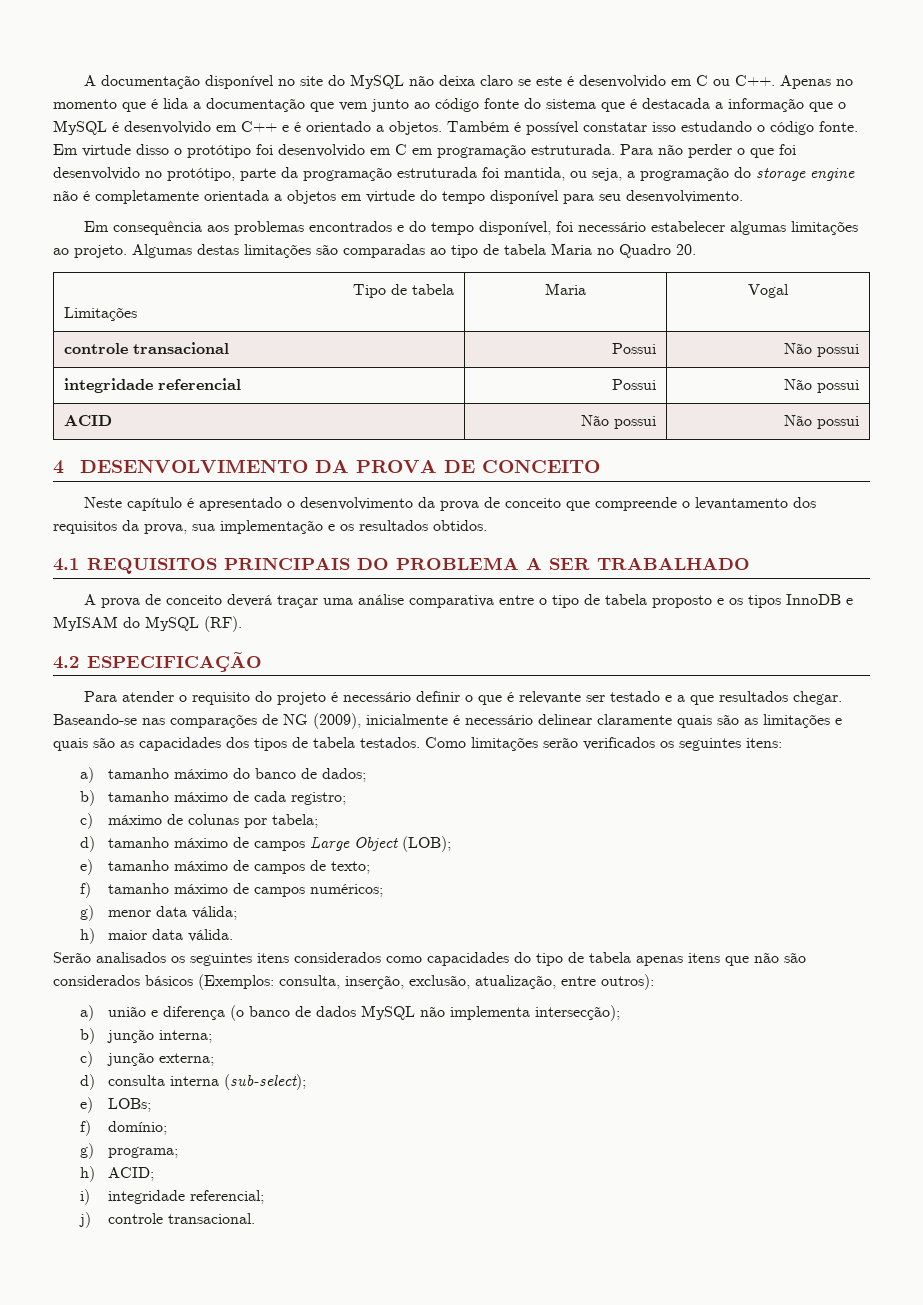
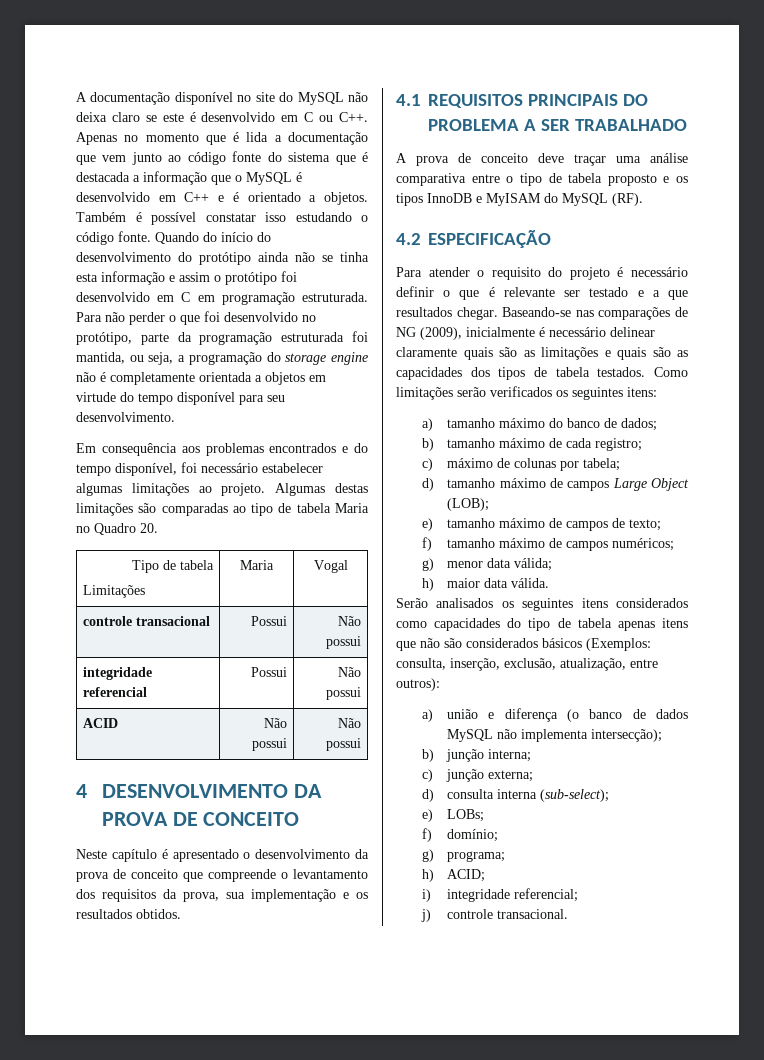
[53,144,169,157] Em virtude disso -> [155,232,271,244] [76,252,369,265] [76,271,210,285] Quando do início do desenvolvimento do protótipo ainda não se tinha esta informação e assim
[227,594,273,607] deverá -> [538,153,564,163] deve

